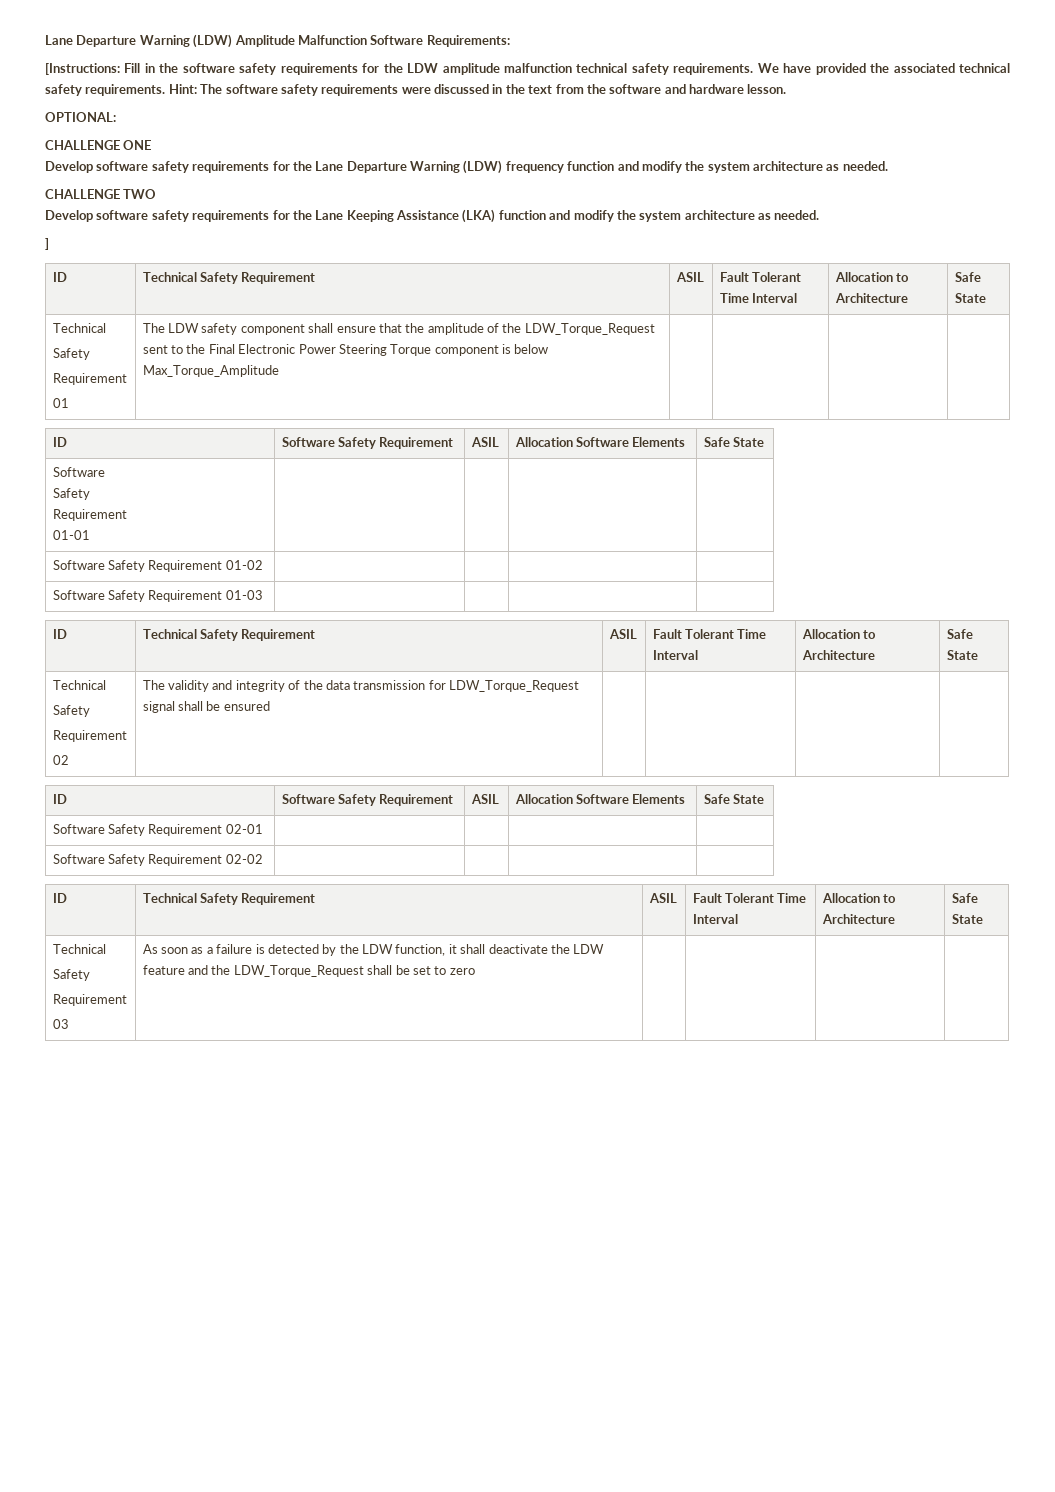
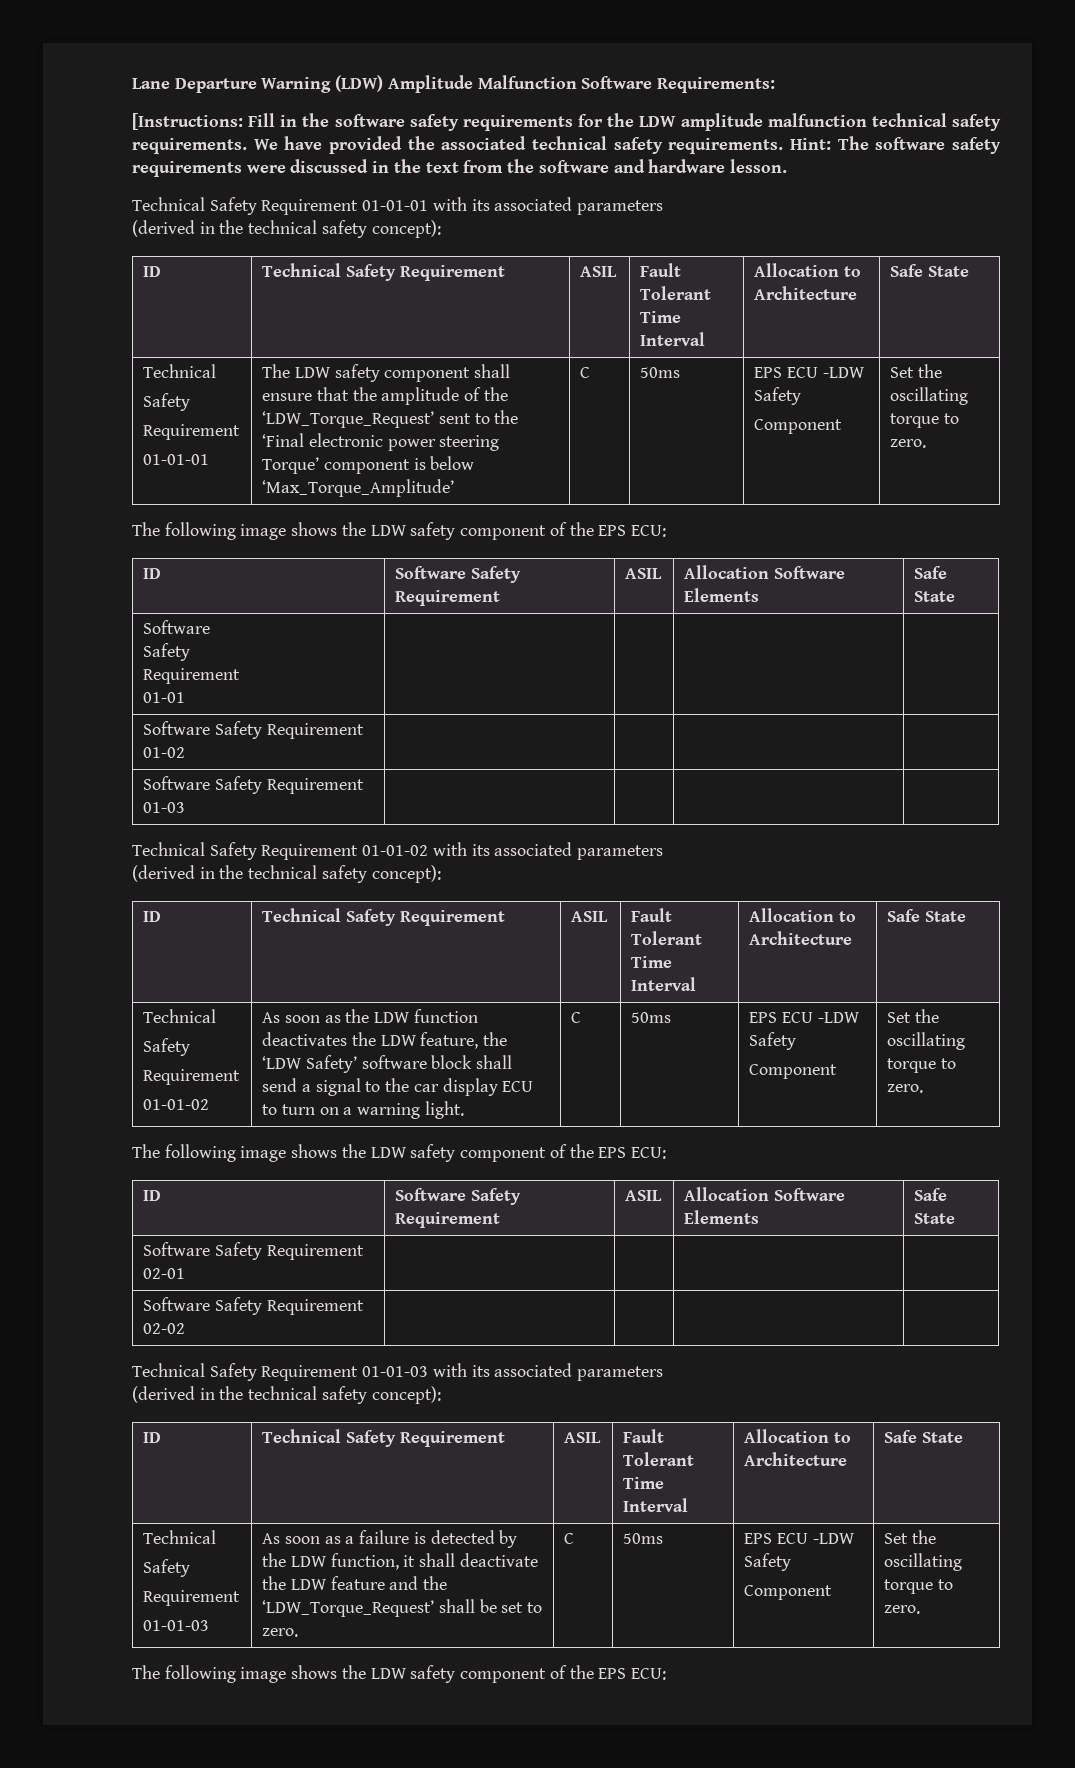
[45,112,116,122] [45,140,152,150] [45,160,888,174] [45,189,157,199] [45,209,820,223] [45,238,49,250] OPTIONAL: // CHALLENGE ONE // Develop software safety requirements for the Lane Departure Warning (LDW) frequency function and modify the system architecture as needed. // CHALLENGE TWO // Develop software safety requirements for the Lane Keeping Assistance (LKA) function and modify the system architecture as needed. // ] -> [132,197,664,215] [132,220,441,238] Technical Safety Requirement 01-01-01 with its associated parameters // (derived in the technical safety concept):
[52,398,69,408] 01 -> [143,454,210,465] 01-01-01
[524,323,655,335] LDW_Torque_Request -> [262,411,435,428] ‘LDW_Torque_Request’
[208,344,549,356] [142,365,279,377] Final Electronic Power Steering Torque component is below Max_Torque_Amplitude | | | | -> [262,433,500,451] [262,456,475,474] [262,479,455,497] [580,367,591,378] [640,367,681,378] [754,367,865,378] [754,387,802,405] [754,419,843,434] [890,364,943,378] [890,387,969,405] [890,413,960,428] [890,439,927,448] [132,522,666,540] ‘Final electronic power steering Torque’ component is below ‘Max_Torque_Amplitude’ | C | 50ms | EPS ECU -LDW Safety // Component | Set the oscillating torque to zero. // The following image shows the LDW safety component of the EPS ECU:
(263, 595) none -> [132,842,664,860] [132,865,441,883] // Technical Safety Requirement 01-01-02 with its associated parameters // (derived in the technical safety concept):
[52,755,69,765] [142,680,580,692] [142,701,270,713] 02 | The validity and integrity of the data transmission for LDW_Torque_Request signal shall be ensured | | | | -> [143,1099,210,1110] [262,1009,478,1023] [262,1032,508,1049] [262,1055,513,1073] [262,1078,534,1096] [262,1101,464,1119] [571,1012,582,1023] [631,1012,672,1023] [749,1012,860,1023] [749,1032,797,1050] [749,1064,838,1079] [887,1009,940,1023] [887,1032,966,1050] [887,1058,957,1073] [887,1084,924,1093] [132,1144,666,1162] 01-01-02 | As soon as the LDW function deactivates the LDW feature, the ‘LDW Safety’ software block shall send a signal to the car display ECU to turn on a warning light. | C | 50ms | EPS ECU -LDW Safety // Component | Set the oscillating torque to zero. // The following image shows the LDW safety component of the EPS ECU:
(263, 859) none -> [132,1363,664,1381] [132,1386,441,1404] // Technical Safety Requirement 01-01-03 with its associated parameters // (derived in the technical safety concept):
[52,1019,69,1029] 03 -> [143,1620,210,1631] 01-01-03
[233,965,364,977] LDW_Torque_Request -> [262,1600,435,1617] ‘LDW_Torque_Request’
[449,968,475,975] zero | | | | -> [262,1628,299,1637] [564,1533,575,1544] [623,1533,664,1544] [744,1533,855,1544] [744,1553,792,1571] [744,1585,833,1600] [884,1530,937,1544] [884,1553,963,1571] [884,1579,954,1594] [884,1605,921,1614] [132,1665,666,1683] zero. | C | 50ms | EPS ECU -LDW Safety // Component | Set the oscillating torque to zero. // The following image shows the LDW safety component of the EPS ECU:

